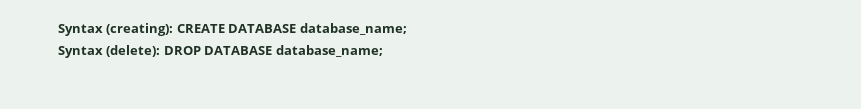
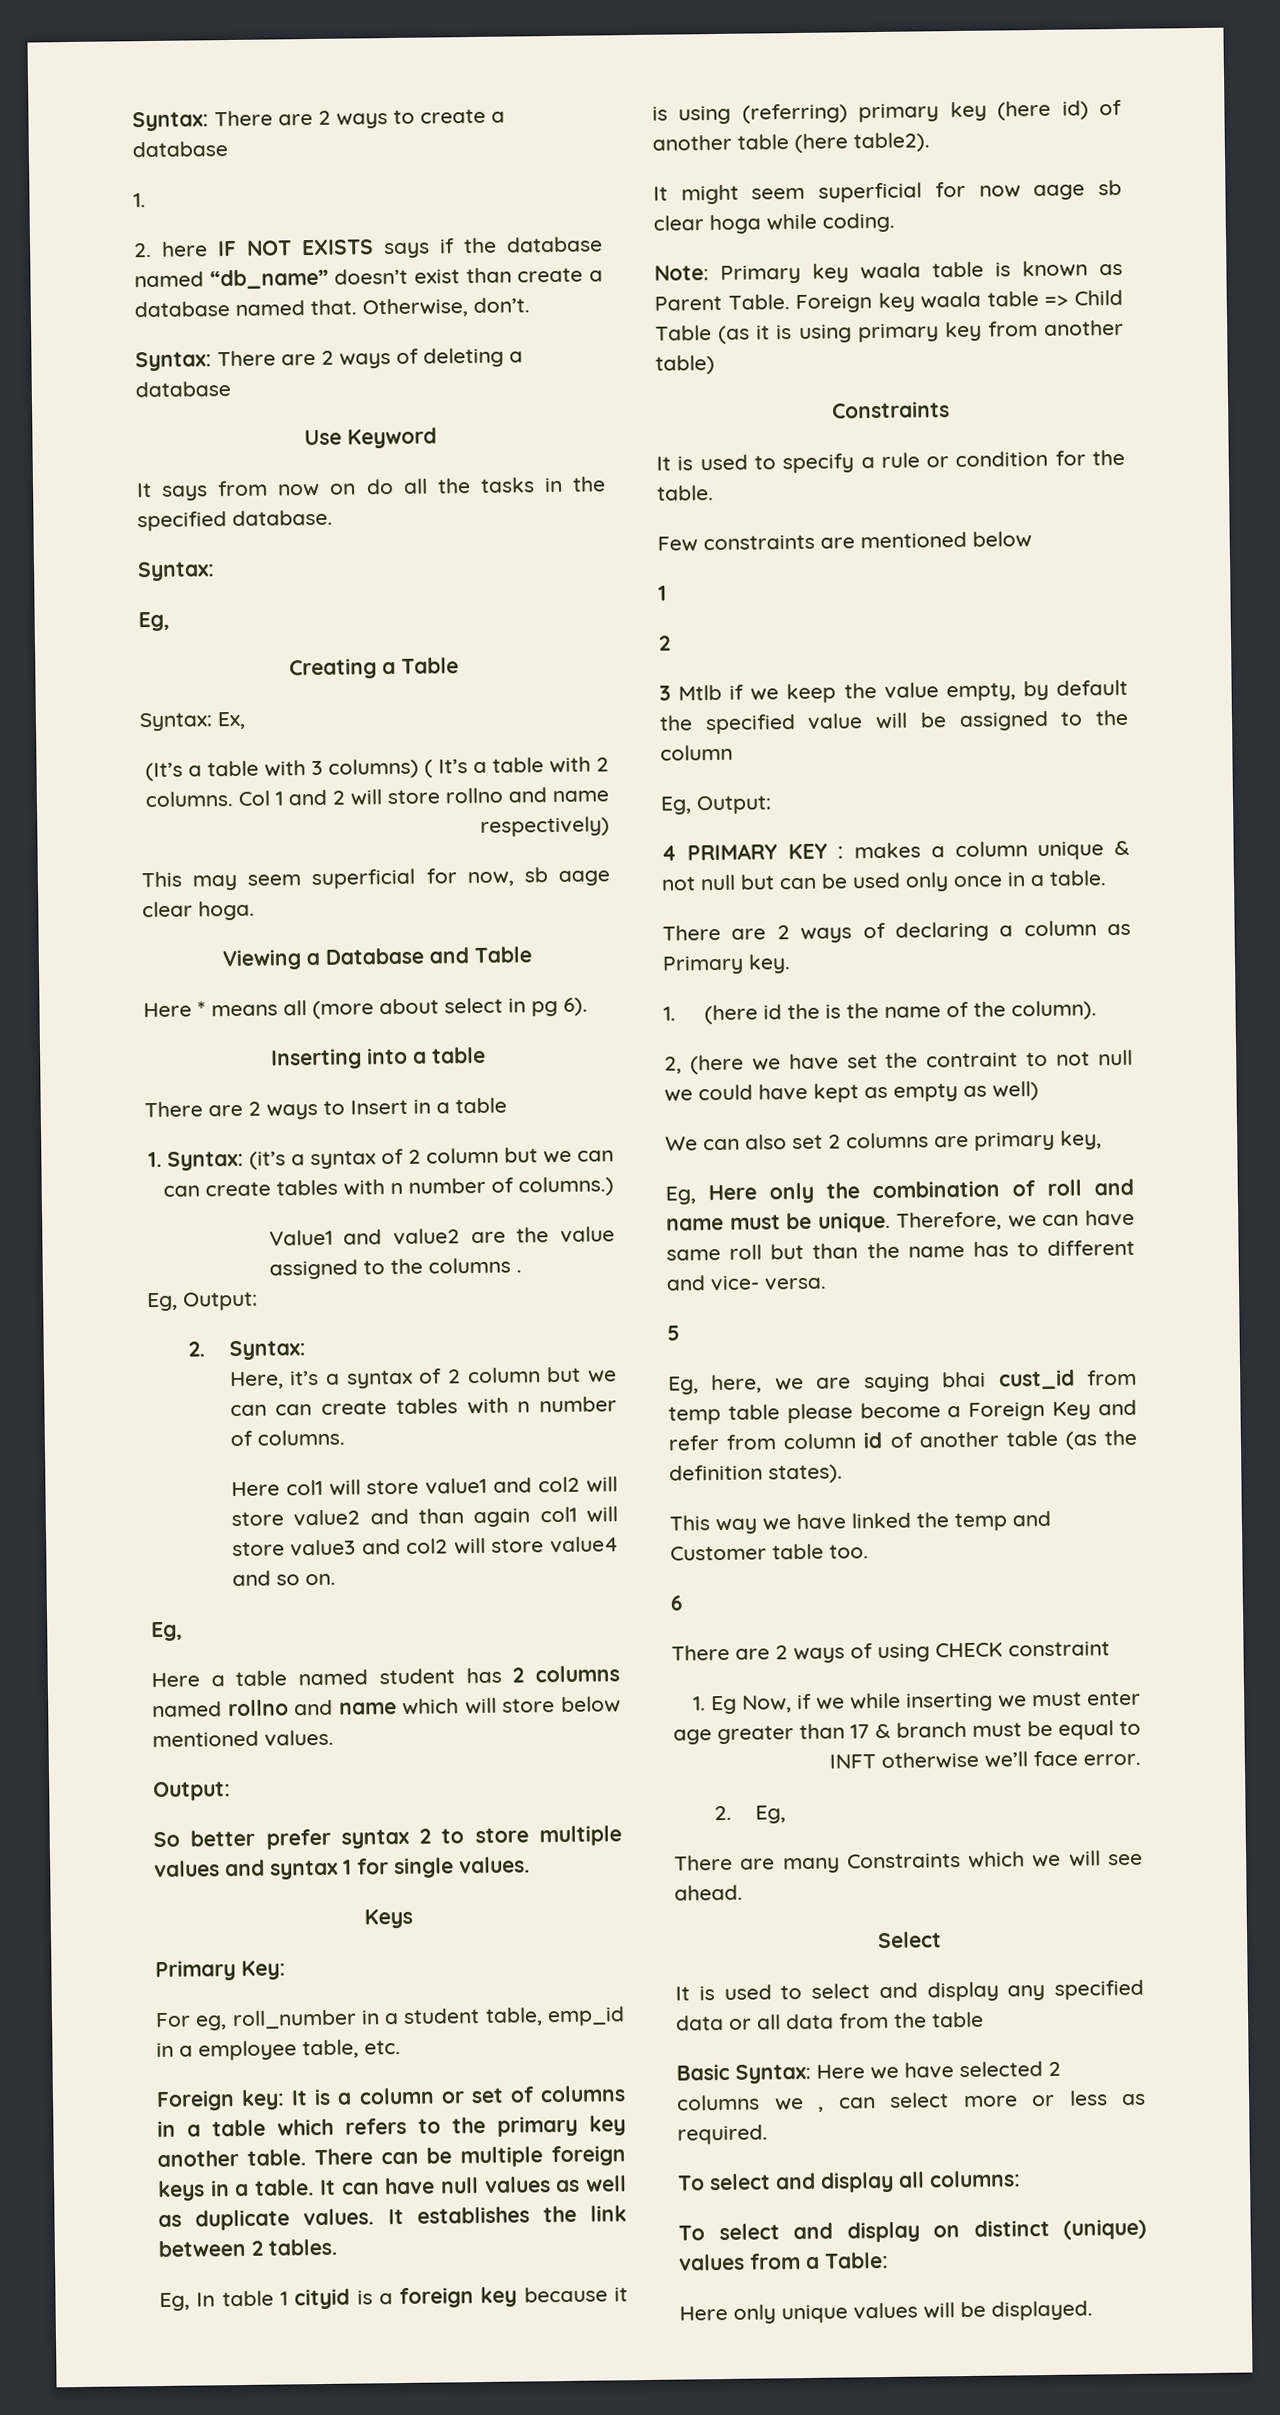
[58,23,407,36] [58,45,383,58] Syntax (creating): CREATE DATABASE database_name; // Syntax (delete): DROP DATABASE database_name; -> [132,108,505,132] [132,141,228,158] [133,193,146,208] [134,236,603,259] [134,267,604,290] [134,297,530,318] [135,347,523,372] [135,381,231,398] [304,427,437,449] [136,476,606,501] [137,509,333,532] [137,561,215,582] [138,611,170,632] [288,657,459,680] [139,711,246,732] [145,756,609,782] [145,787,609,808] [480,816,610,837] [141,867,612,891] [142,900,255,921] [221,946,532,971] [143,997,588,1020] [271,1046,486,1070] [144,1097,507,1120] [148,1147,614,1171] [163,1176,614,1197] [268,1226,615,1246] [268,1257,522,1280] [147,1291,258,1312] [187,1340,306,1361] [229,1366,617,1390] [229,1396,617,1417] [229,1429,345,1447] [230,1476,618,1497] [230,1506,618,1528] [231,1536,619,1557] [231,1570,336,1587] [151,1621,183,1642] [151,1665,620,1688] [152,1696,621,1718] [152,1729,334,1748] [153,1781,231,1802] [153,1825,622,1850] [154,1856,530,1880] [364,1908,413,1929] [155,1960,286,1982] [155,2006,625,2031] [156,2039,401,2061] [156,2085,626,2112] [157,2115,626,2138] [157,2145,626,2168] [158,2175,627,2202] [158,2205,627,2231] [158,2238,337,2258] [159,2286,628,2312] [652,99,1122,125] [652,132,930,153] [653,179,1122,205] [653,212,895,235] [654,260,1123,284] [654,289,1123,313] [655,319,1124,344] [655,355,715,375] [831,401,950,419] [656,449,1125,474] [657,485,714,501] [657,531,1032,552] [658,585,667,601] [658,635,671,651] [659,679,1128,704] [659,709,1129,735] [660,744,733,761] [660,795,772,815] [661,840,1130,861] [661,870,1107,892] [662,920,1131,943] [662,954,791,975] [663,1000,1097,1025] [664,1049,1133,1075] [664,1081,1039,1103] [665,1130,1102,1151] [665,1178,1134,1205] [666,1209,1135,1233] [666,1239,1135,1261] [666,1275,827,1292] [667,1325,680,1341] [668,1369,1137,1395] [668,1399,1137,1425] [668,1429,1137,1451] [669,1464,843,1484] [669,1510,1051,1535] [670,1543,869,1561] [670,1595,683,1611] [671,1641,1110,1664] [693,1690,1141,1715] [673,1720,1141,1745] [829,1750,1141,1770] [713,1805,786,1824] [674,1850,1143,1874] [674,1884,743,1901] [876,1931,942,1949] [675,1979,1144,2002] [676,2011,984,2031] [676,2061,1061,2084] [677,2090,1146,2112] [677,2124,768,2145] [677,2170,1021,2193] [678,2218,1147,2243] [678,2252,889,2271] [679,2300,1093,2324] Syntax: There are 2 ways to create a database // 1. // 2. here IF NOT EXISTS says if the database named “db_name” doesn’t exist than create a database named that. Otherwise, don’t. // Syntax: There are 2 ways of deleting a database // Use Keyword // It says from now on do all the tasks in the specified database. // Syntax: // Eg, // Creating a Table // Syntax: Ex, // (It’s a table with 3 columns) ( It’s a table with 2 columns. Col 1 and 2 will store rollno and name respectively) // This may seem superficial for now, sb aage clear hoga. // Viewing a Database and Table // Here * means all (more about select in pg 6). // Inserting into a table // There are 2 ways to Insert in a table // 1. Syntax: (it’s a syntax of 2 column but we can can create tables with n number of columns.) // Value1 and value2 are the value assigned to the columns . // Eg, Output: // 2. Syntax: // Here, it’s a syntax of 2 column but we can can create tables with n number of columns. // Here col1 will store value1 and col2 will store value2 and than again col1 will store value3 and col2 will store value4 and so on. // Eg, // Here a table named student has 2 columns named rollno and name which will store below mentioned values. // Output: // So better prefer syntax 2 to store multiple values and syntax 1 for single values. // Keys // Primary Key: // For eg, roll_number in a student table, emp_id in a employee table, etc. // Foreign key: It is a column or set of columns in a table which refers to the primary key another table. There can be multiple foreign keys in a table. It can have null values as well as duplicate values. It establishes the link between 2 tables. // Eg, In table 1 cityid is a foreign key because it is using (referring) primary key (here id) of another table (here table2). // It might seem superficial for now aage sb clear hoga while coding. // Note: Primary key waala table is known as Parent Table. Foreign key waala table => Child Table (as it is using primary key from another table) // Constraints // It is used to specify a rule or condition for the table. // Few constraints are mentioned below // 1 // 2 // 3 Mtlb if we keep the value empty, by default the specified value will be assigned to the column // Eg, Output: // 4 PRIMARY KEY : makes a column unique & not null but can be used only once in a table. // There are 2 ways of declaring a column as Primary key. // 1. (here id the is the name of the column). // 2, (here we have set the contraint to not null we could have kept as empty as well) // We can also set 2 columns are primary key, // Eg, Here only the combination of roll and name must be unique. Therefore, we can have same roll but than the name has to different and vice- versa. // 5 // Eg, here, we are saying bhai cust_id from temp table please become a Foreign Key and refer from column id of another table (as the definition states). // This way we have linked the temp and Customer table too. // 6 // There are 2 ways of using CHECK constraint // 1. Eg Now, if we while inserting we must enter age greater than 17 & branch must be equal to INFT otherwise we’ll face error. // 2. Eg, // There are many Constraints which we will see ahead. // Select // It is used to select and display any specified data or all data from the table // Basic Syntax: Here we have selected 2 columns we , can select more or less as required. // To select and display all columns: // To select and display on distinct (unique) values from a Table: // Here only unique values will be displayed.

